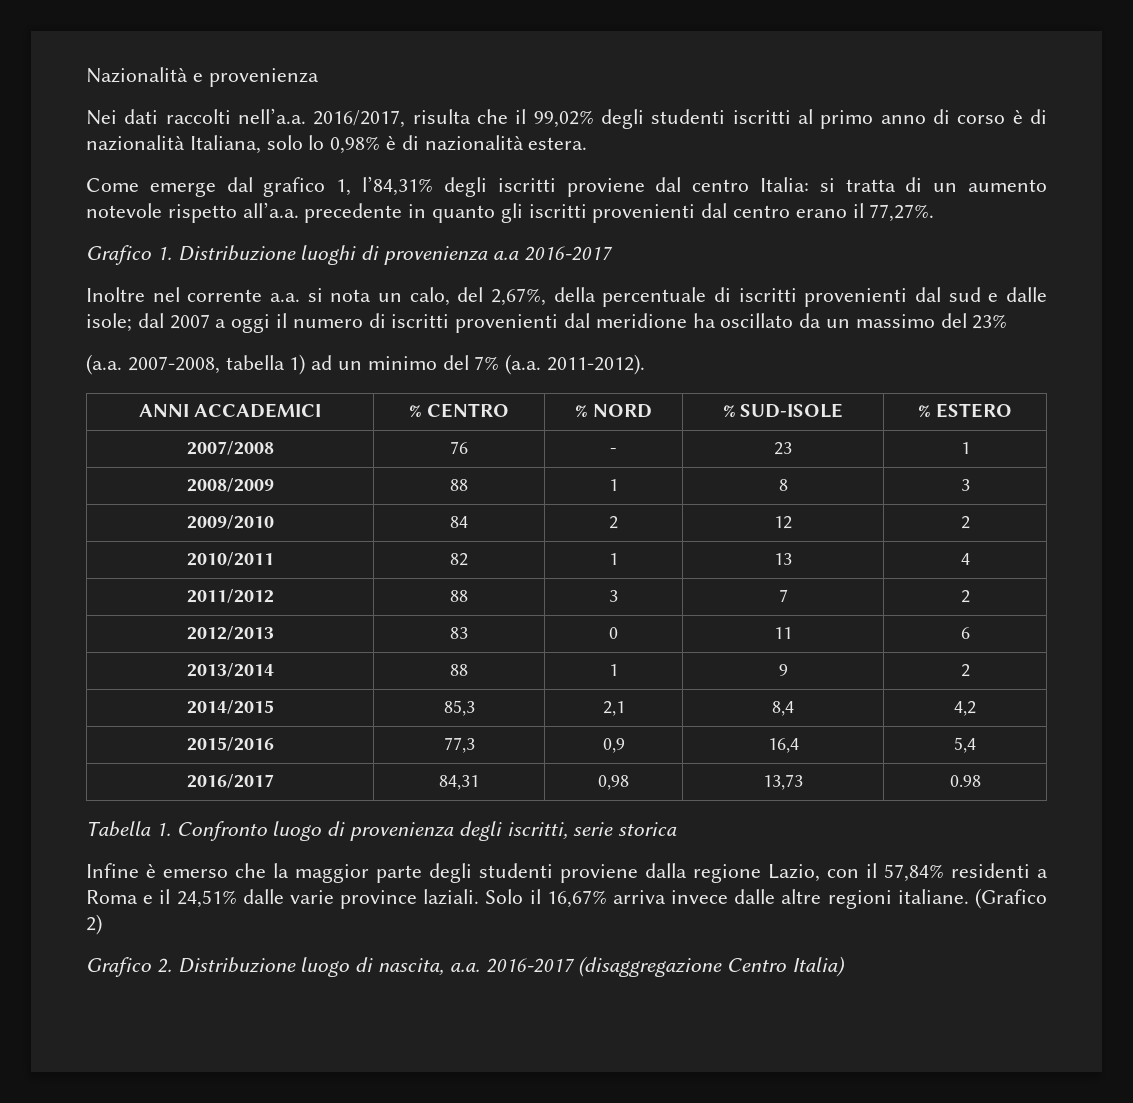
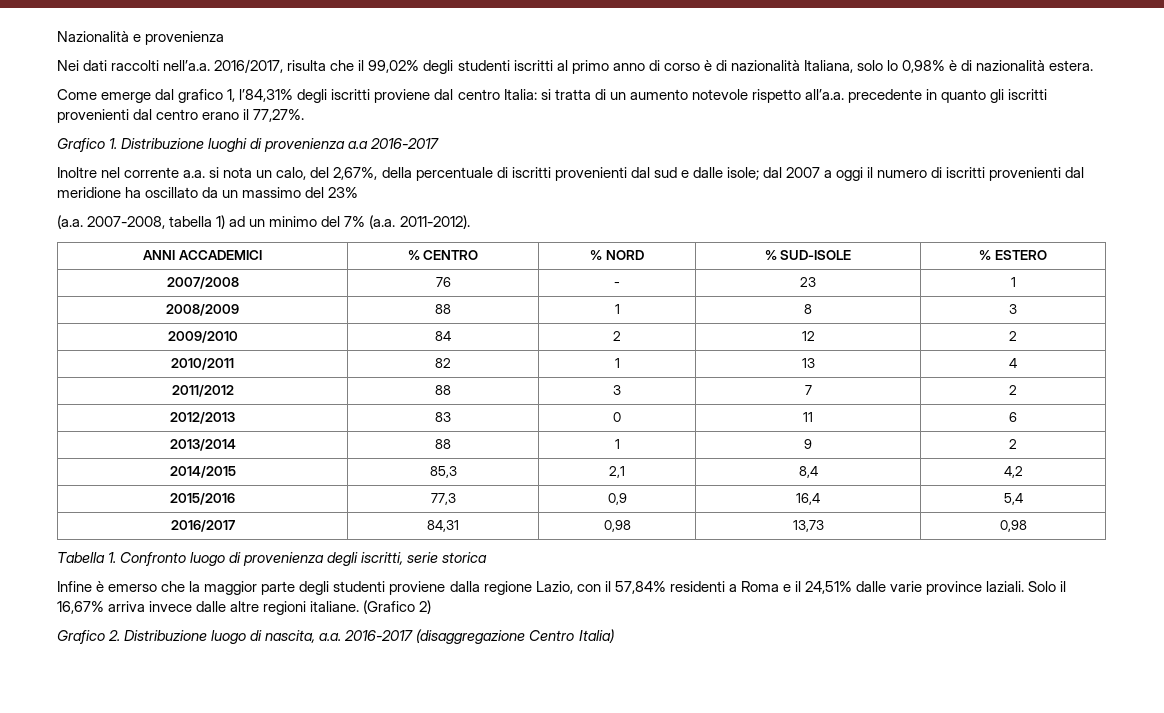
[949,775,981,787] 0.98 -> [999,520,1027,532] 0,98

